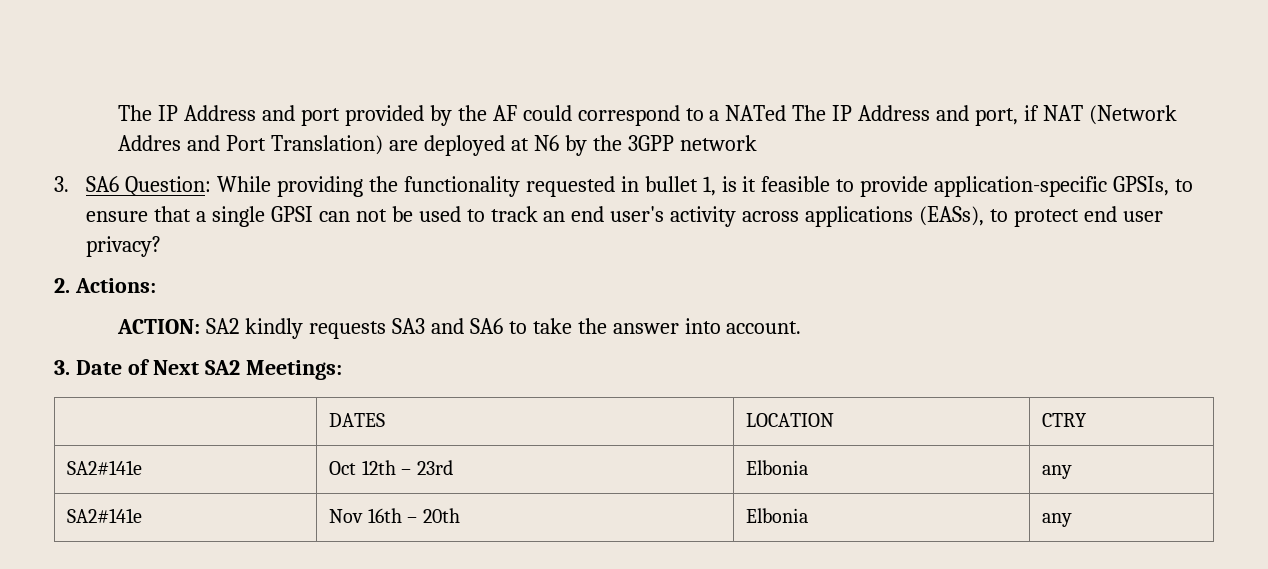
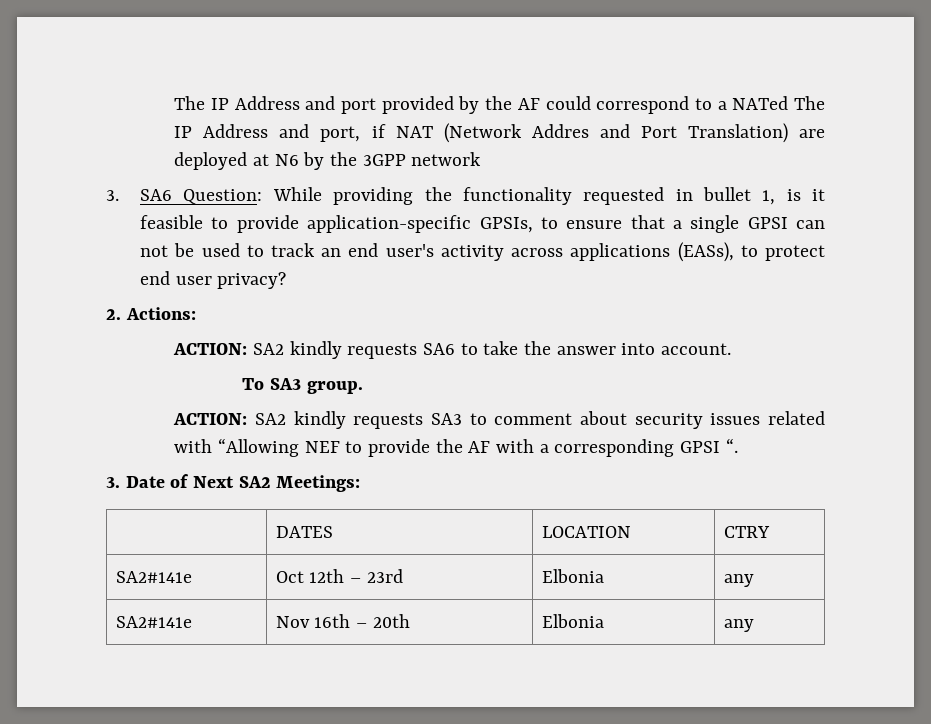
[391,318,464,334] SA3 and -> (418, 351) none
(802, 327) none -> [242,378,363,394] [173,411,825,429] [174,438,738,457] // To SA3 group. // ACTION: SA2 kindly requests SA3 to comment about security issues related with “Allowing NEF to provide the AF with a corresponding GPSI “.

